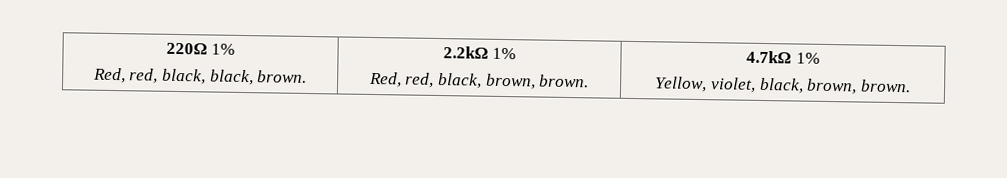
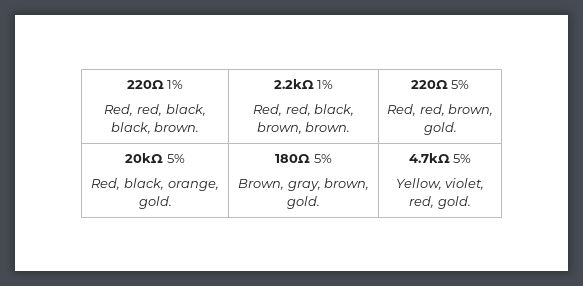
(590, 81) none -> [410,80,470,89] [386,104,494,116] [423,122,457,135] [125,153,185,163] [91,178,219,191] [138,196,172,209] [275,154,332,163] [237,178,370,191] [287,196,320,209] | 220Ω 5% // Red, red, brown, gold. // 20kΩ 5% // Red, black, orange, gold. | 180Ω 5% // Brown, gray, brown, gold.
[795,52,820,64] 1% -> [453,154,472,163] 5%
[758,77,911,95] black, brown, brown. -> [409,196,471,209] red, gold.

